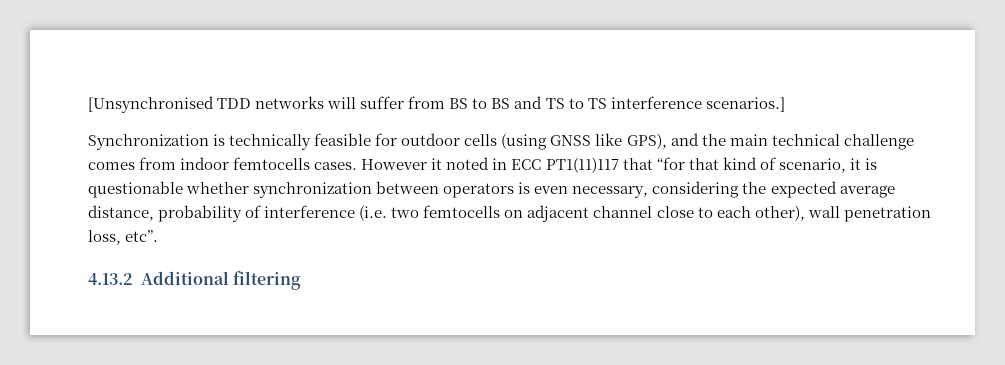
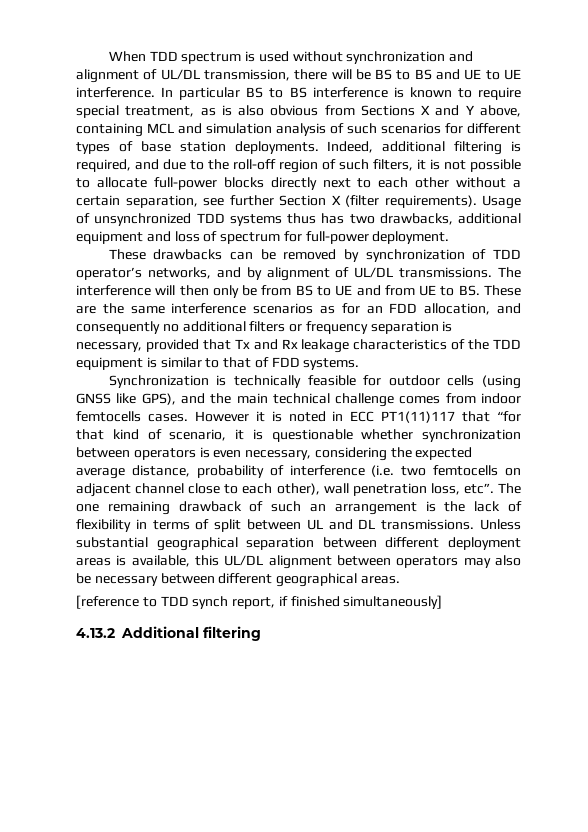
[88,96,785,113] [Unsynchronised TDD networks will suffer from BS to BS and TS to TS interference scenarios.] -> [108,51,474,64] [76,69,522,83] [76,87,521,100] [76,105,521,118] [76,123,521,137] [76,141,521,155] [76,159,521,173] [76,177,521,190] [76,195,521,209] [76,213,521,226] [76,231,450,244] [108,249,521,262] [76,267,521,281] [76,285,521,298] [76,303,521,315] [76,321,453,334] [76,339,521,353] [76,357,360,370] When TDD spectrum is used without synchronization and alignment of UL/DL transmission, there will be BS to BS and UE to UE interference. In particular BS to BS interference is known to require special treatment, as is also obvious from Sections X and Y above, containing MCL and simulation analysis of such scenarios for different types of base station deployments. Indeed, additional filtering is required, and due to the roll-off region of such filters, it is not possible to allocate full-power blocks directly next to each other without a certain separation, see further Section X (filter requirements). Usage of unsynchronized TDD systems thus has two drawbacks, additional equipment and loss of spectrum for full-power deployment. // These drawbacks can be removed by synchronization of TDD operator’s networks, and by alignment of UL/DL transmissions. The interference will then only be from BS to UE and from UE to BS. These are the same interference scenarios as for an FDD allocation, and consequently no additional filters or frequency separation is necessary, provided that Tx and Rx leakage characteristics of the TDD equipment is similar to that of FDD systems.
(443, 164) none -> [271,411,282,422] is
(159, 236) none -> [498,483,521,494] [76,501,522,515] [76,519,521,532] [76,537,521,551] [76,555,521,569] [76,573,400,587] [76,595,443,609] The one remaining drawback of such an arrangement is the lack of flexibility in terms of split between UL and DL transmissions. Unless substantial geographical separation between different deployment areas is available, this UL/DL alignment between operators may also be necessary between different geographical areas. // [reference to TDD synch report, if finished simultaneously]

